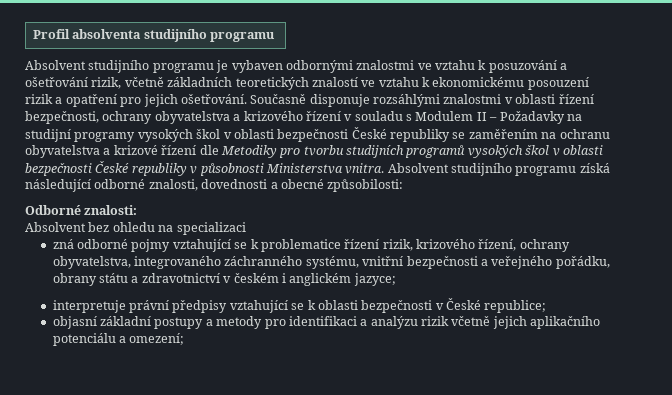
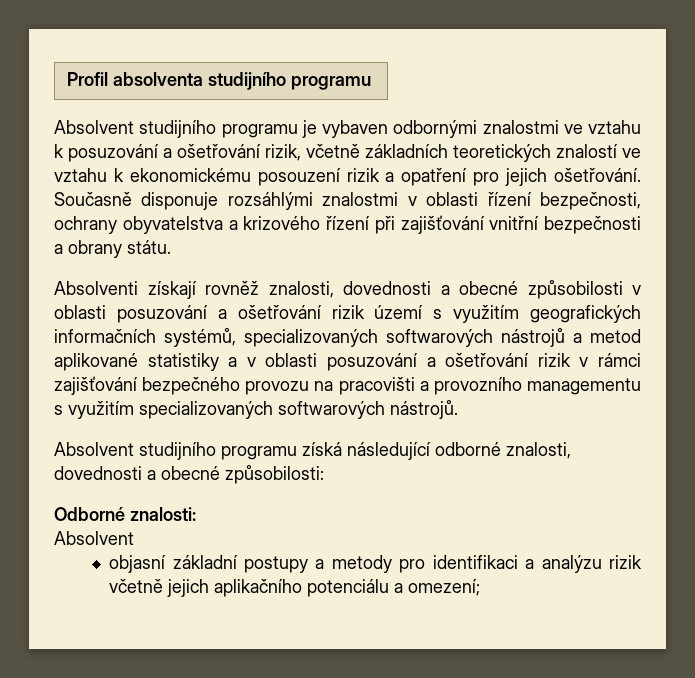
[344,111,582,124] [25,127,610,142] [25,145,603,158] [25,161,385,176] v souladu s Modulem II – Požadavky na studijní programy vysokých škol v oblasti bezpečnosti České republiky se zaměřením na ochranu obyvatelstva a krizové řízení dle Metodiky pro tvorbu studijních programů vysokých škol v oblasti bezpečnosti České republiky v působnosti Ministerstva vnitra. -> [374,215,641,234] [54,240,171,258] [54,280,641,299] [54,305,641,323] [54,328,641,347] [54,353,642,371] [54,376,642,395] [54,400,458,419] při zajišťování vnitřní bezpečnosti a obrany státu. // Absolventi získají rovněž znalosti, dovednosti a obecné způsobilosti v oblasti posuzování a ošetřování rizik území s využitím geografických informačních systémů, specializovaných softwarových nástrojů a metod aplikované statistiky a v oblasti posuzování a ošetřování rizik v rámci zajišťování bezpečného provozu na pracovišti a provozního managementu s využitím specializovaných softwarových nástrojů. //
[88,222,246,235] [52,239,570,252] [52,256,610,269] [52,273,396,286] [52,298,547,313] bez ohledu na specializaci // zná odborné pojmy vztahující se k problematice řízení rizik, krizového řízení, ochrany obyvatelstva, integrovaného záchranného systému, vnitřní bezpečnosti a veřejného pořádku, obrany státu a zdravotnictví v českém i anglickém jazyce; // interpretuje právní předpisy vztahující se k oblasti bezpečnosti v České republice; -> (134, 538) none

